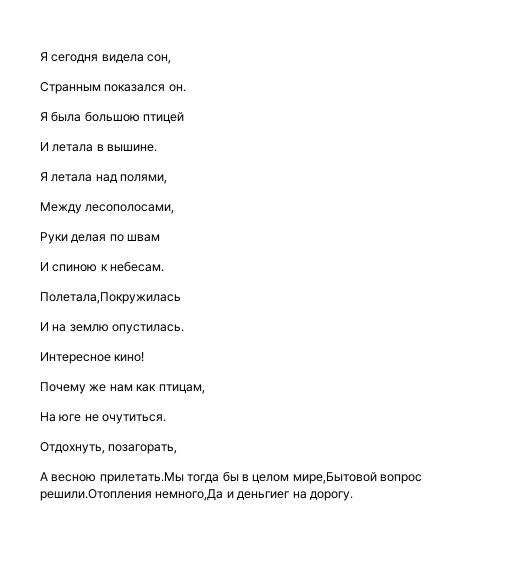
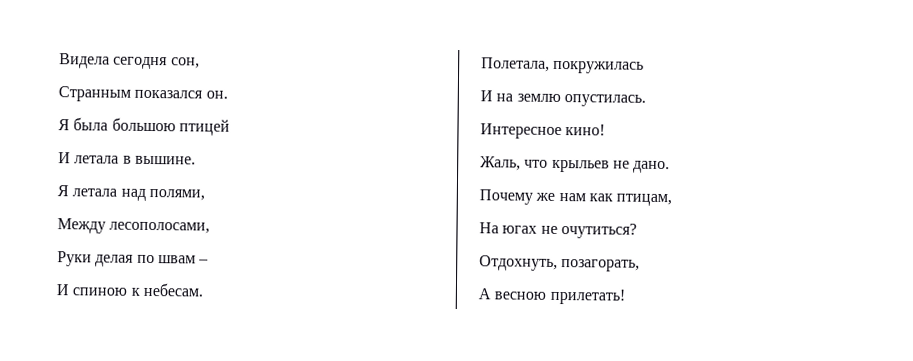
[40,52,144,63] Я сегодня видела -> [59,53,169,70] Видела сегодня
(161, 238) none -> [198,259,210,264] –
[40,292,181,304] Полетала,Покружилась -> [481,57,645,74] Полетала, покружилась
(145, 357) none -> [480,156,671,174] // Жаль, что крыльев не дано.
[59,414,167,424] юге не очутиться. -> [502,223,637,239] югах не очутиться?
[99,471,422,484] [40,489,353,501] прилетать.Мы тогда бы в целом мире,Бытовой вопрос решили.Отопления немного,Да и деньгиег на дорогу. -> [549,288,625,305] прилетать!

